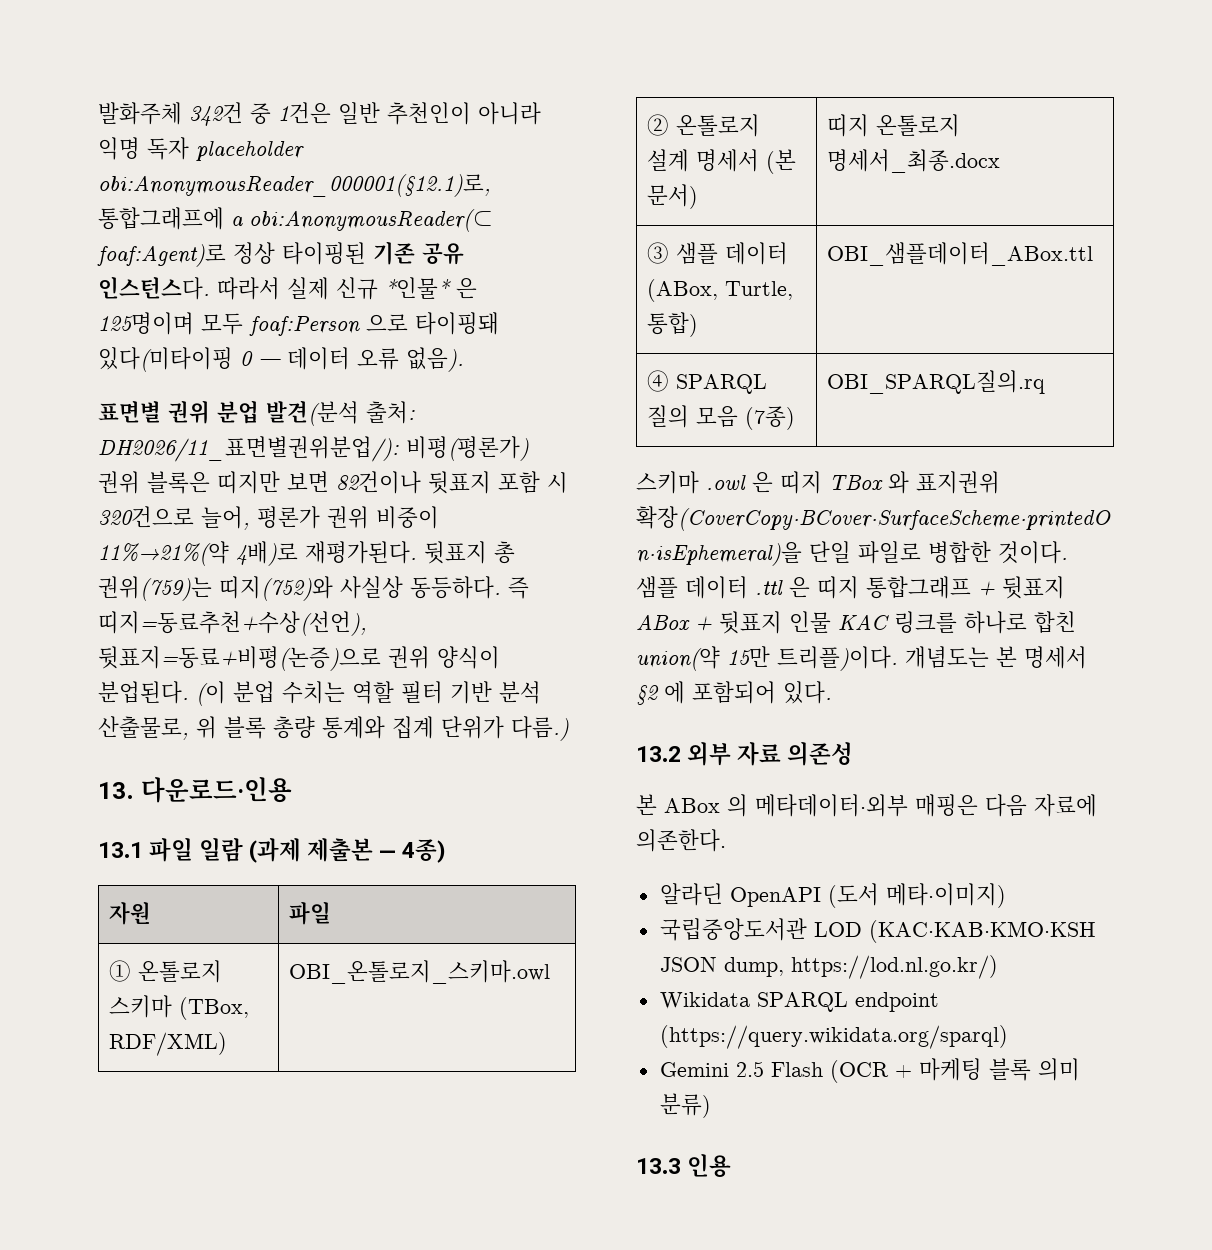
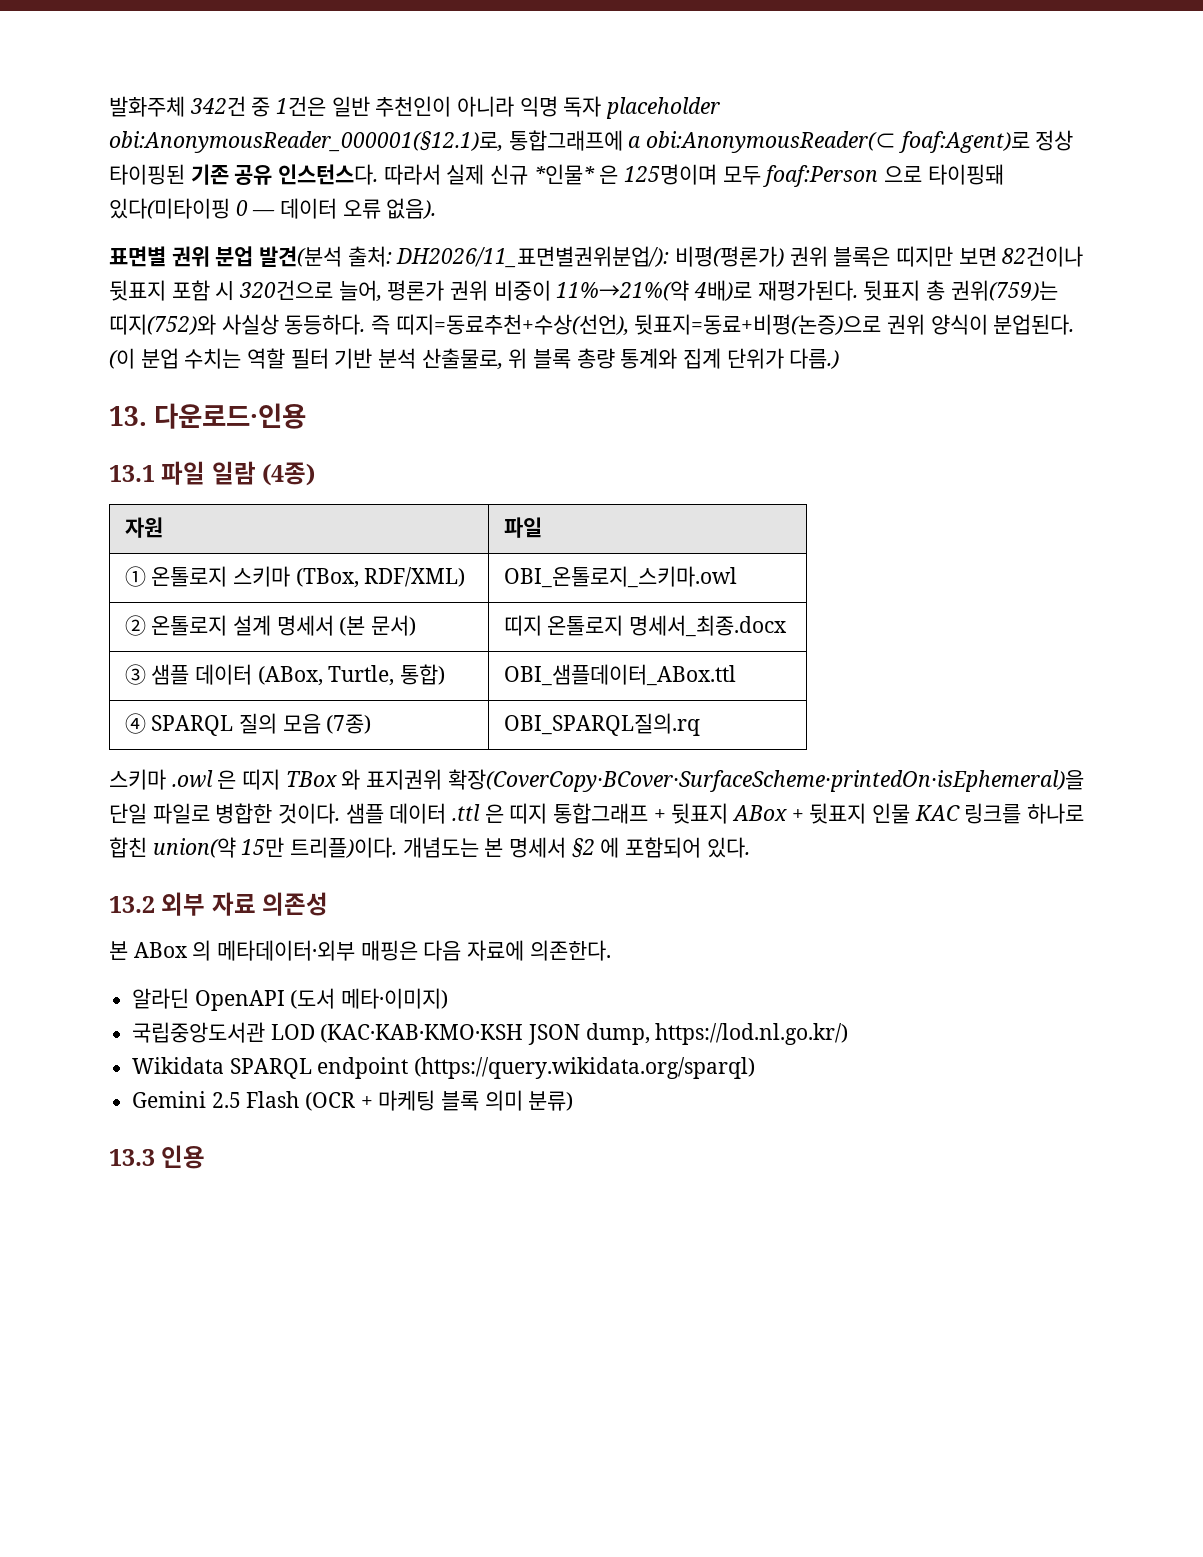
[249,838,447,863] (과제 제출본 — 4종) -> [262,462,316,486] (4종)

